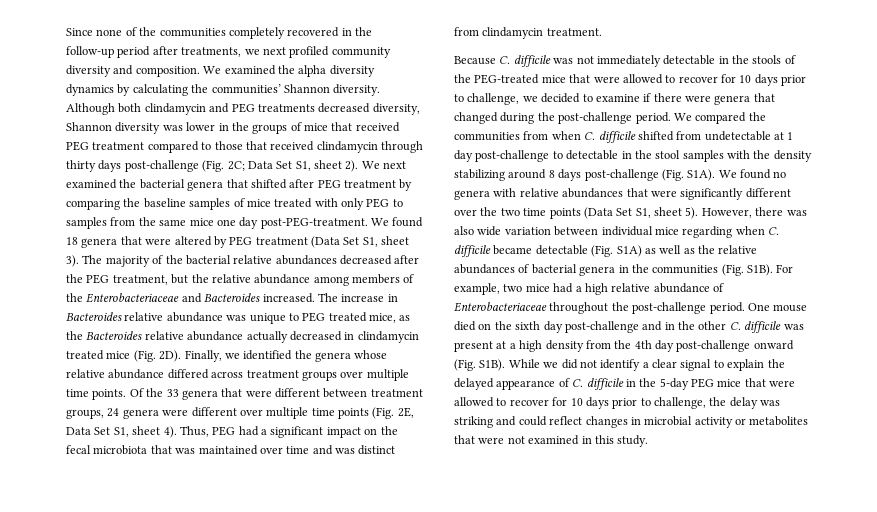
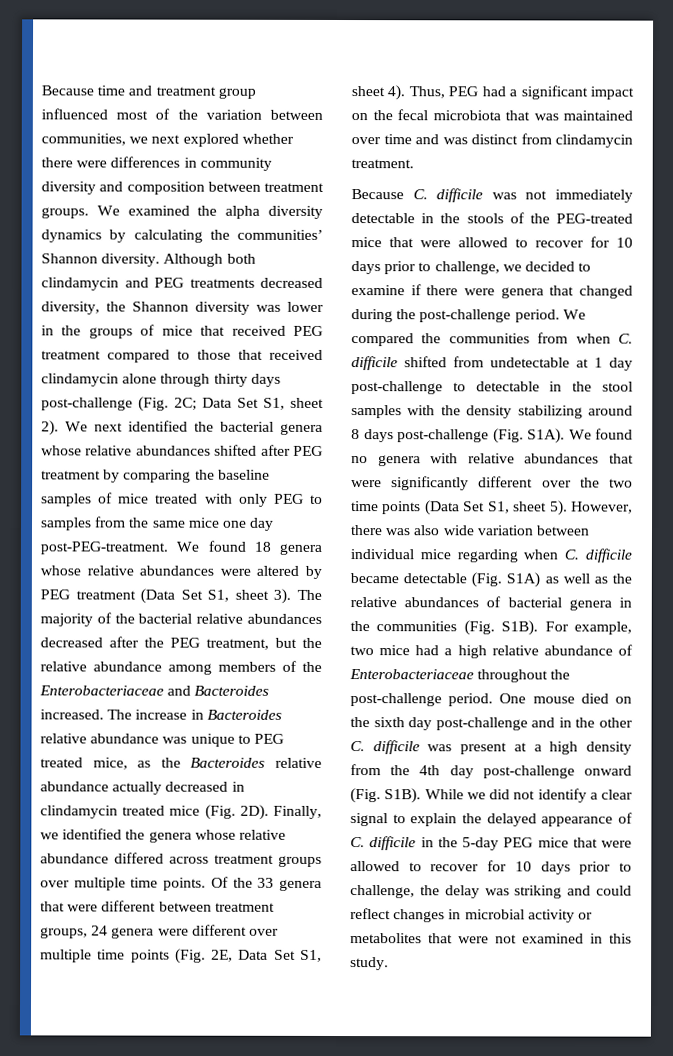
[66,27,372,39] [66,46,391,58] [66,65,200,77] Since none of the communities completely recovered in the follow-up period after treatments, we next profiled community diversity and composition. -> [41,85,256,99] [41,108,323,120] [41,133,294,147] [41,156,272,171] [41,181,324,195] [41,207,89,219] Because time and treatment group influenced most of the variation between communities, we next explored whether there were differences in community diversity and composition between treatment groups.
(420, 109) none -> [106,301,126,312] the
(378, 147) none -> [122,373,158,384] alone
[66,179,117,189] examined -> [128,420,188,432] identified
[226,179,248,188] that -> [41,445,211,456] whose relative abundances
[120,236,142,245] that -> [40,565,215,576] whose relative abundances

